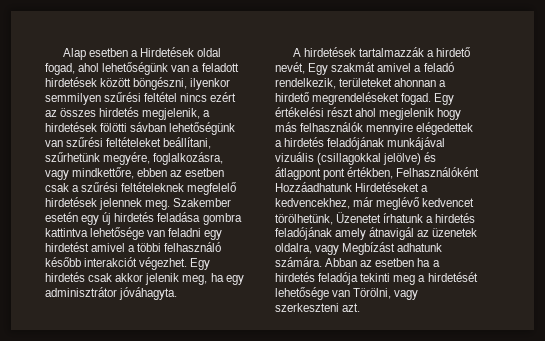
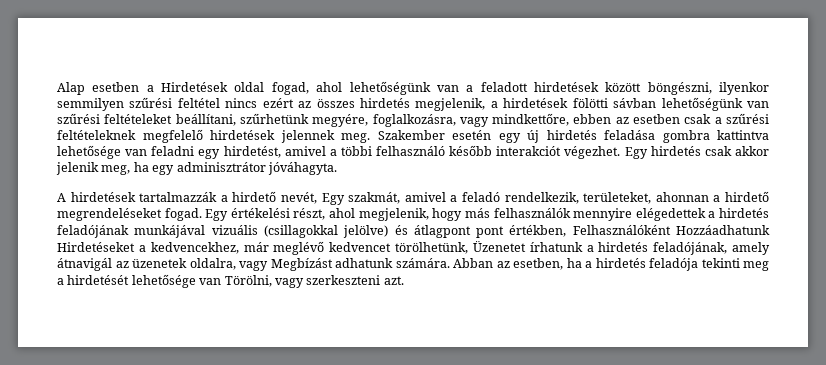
[45,242,89,252] hirdetést -> [223,146,281,158] hirdetést,
[331,62,376,72] szakmát -> [348,192,401,204] szakmát,
[339,78,393,87] területeket -> [583,192,652,204] területeket,
[327,107,435,120] részt ahol megjelenik -> [293,208,429,221] részt, ahol megjelenik,
[275,227,332,240] feladójának -> [653,242,728,255] feladójának,
[375,258,415,267] esetben -> [513,258,563,270] esetben,

